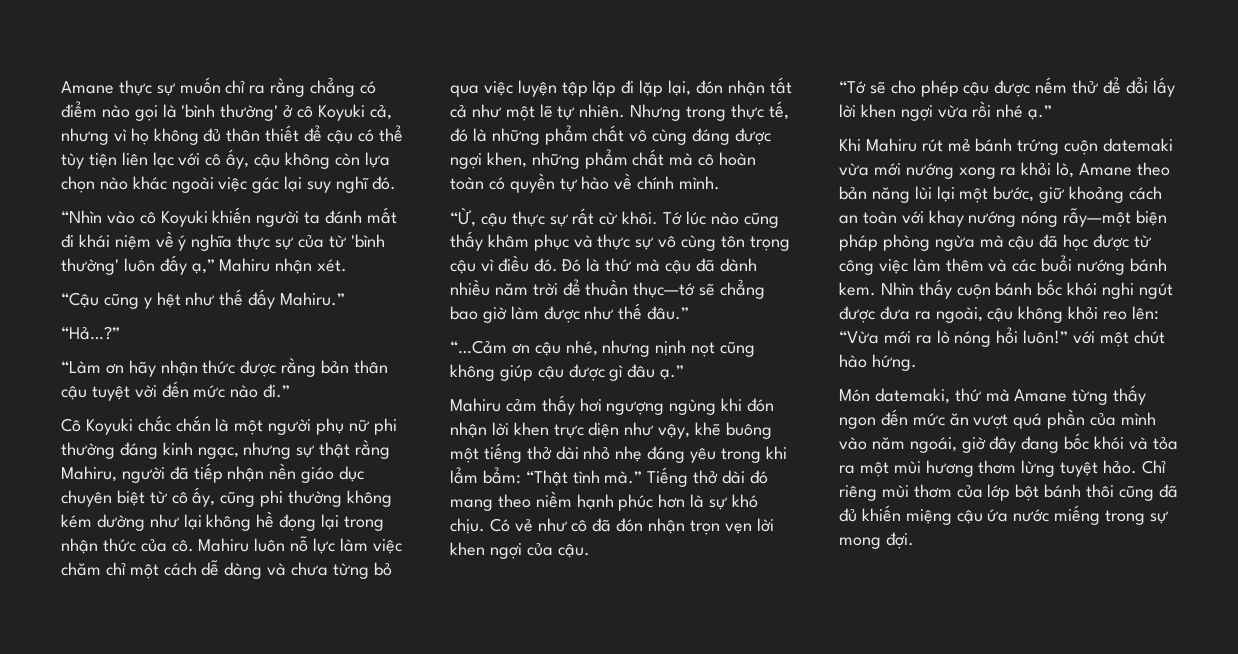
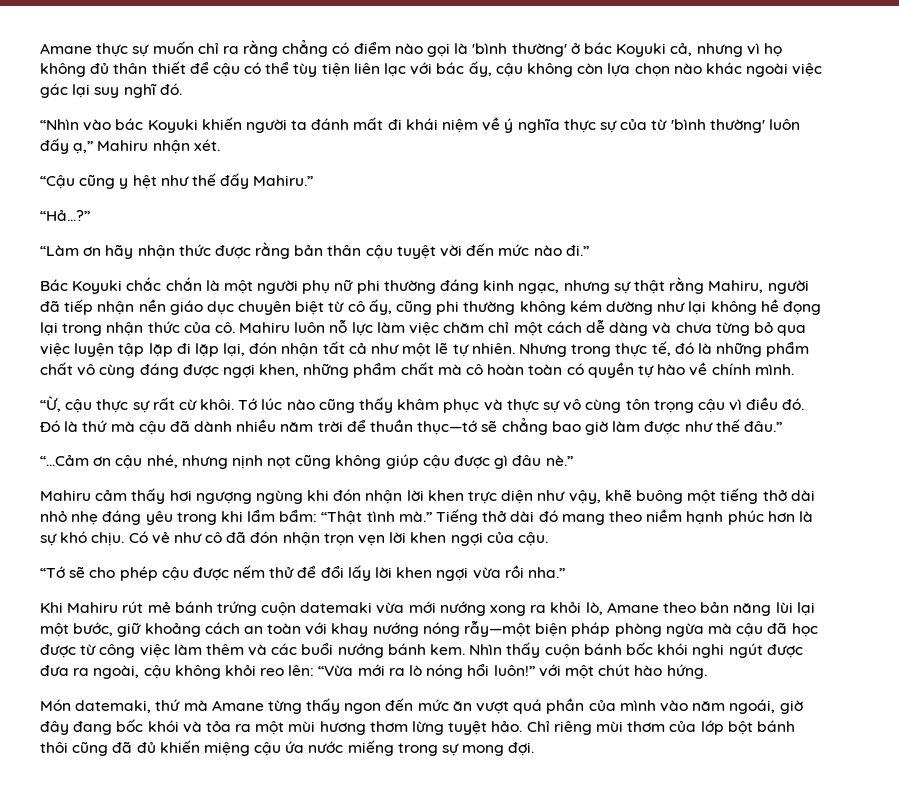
[297,105,314,118] cô -> [583,42,612,54] bác
[205,153,222,166] cô -> [436,62,465,74] bác
[139,211,156,224] cô -> [115,118,144,130] bác
[61,418,81,432] Cô -> [40,279,68,291] Bác
[660,365,685,380] ạ.” -> [545,455,573,466] nè.”
[996,104,1053,120] nhé ạ.” -> [527,567,565,578] nha.”

